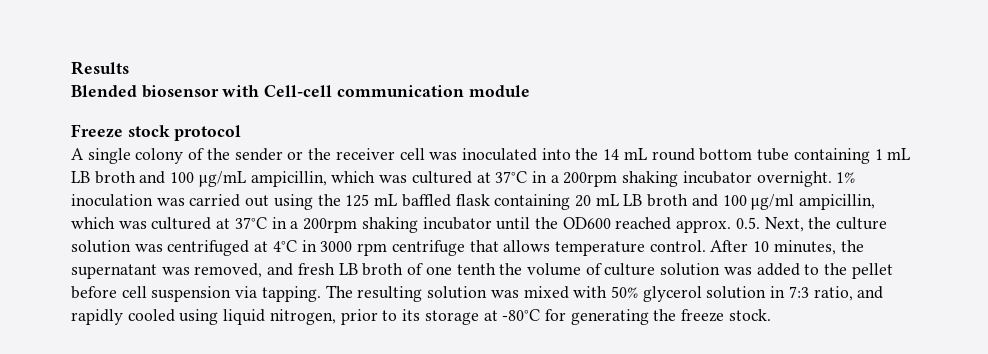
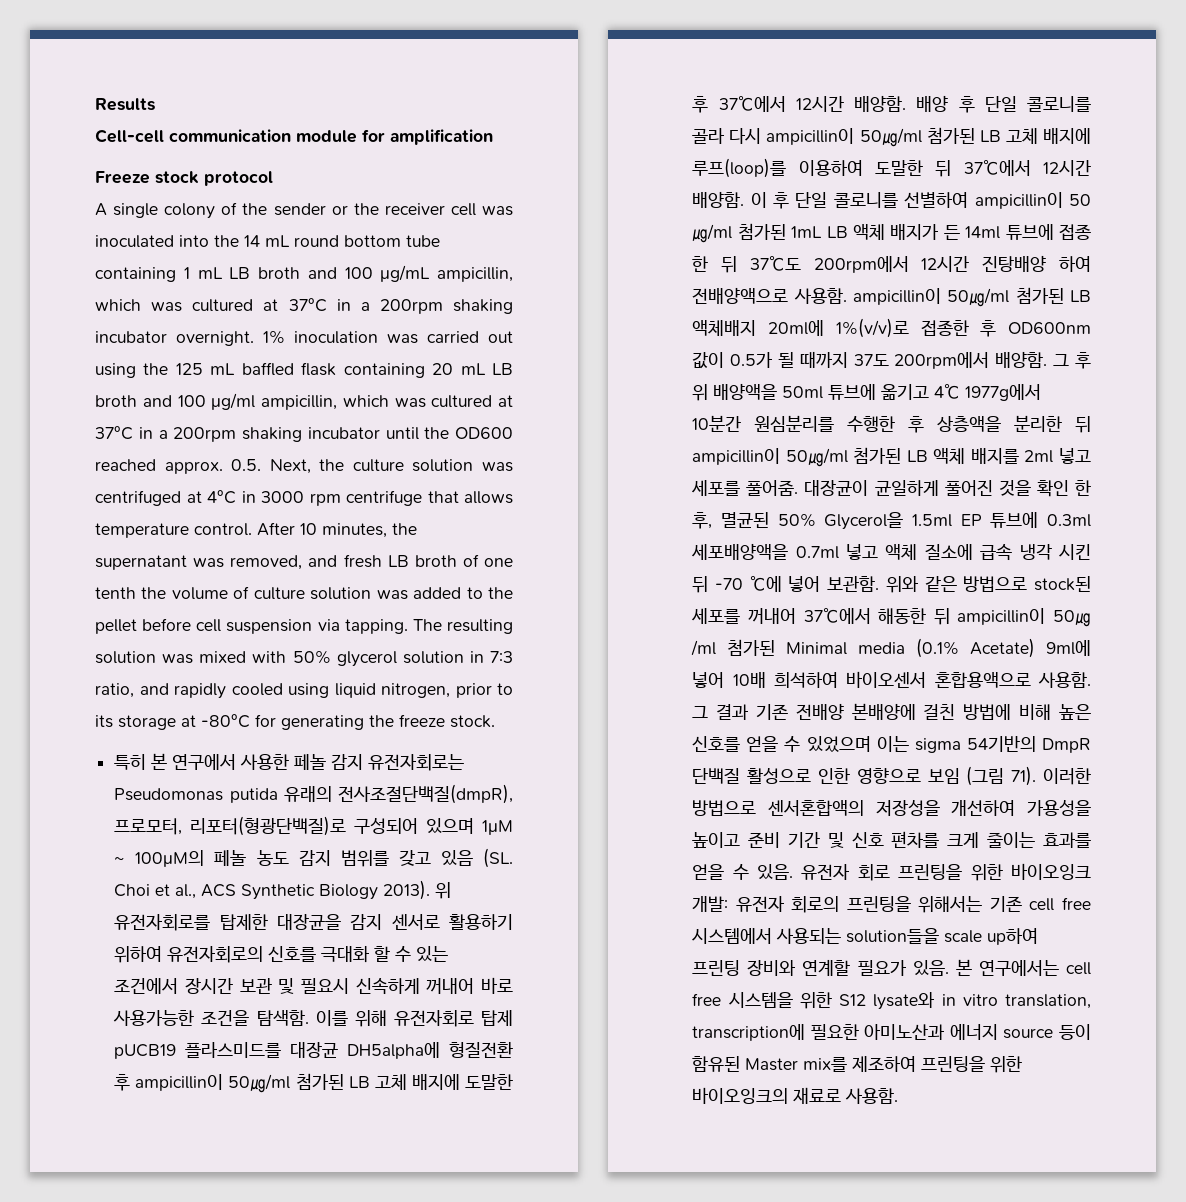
[71,85,260,98] Blended biosensor with -> (155, 104) none
(530, 91) none -> [362,129,493,145] for amplification
(771, 315) none -> [114,753,465,771] [114,784,513,804] [114,816,513,836] [114,848,513,868] [114,880,452,900] [114,914,513,931] [114,945,449,963] [114,977,513,995] [113,1010,513,1027] [114,1041,513,1059] [114,1073,513,1093] [692,95,1091,113] [692,127,1091,147] [692,158,1091,178] [692,191,1091,209] [692,223,1091,243] [692,255,1091,273] [692,287,1091,307] [692,318,1091,338] [692,351,1091,369] [692,383,1042,401] [692,415,1091,433] [692,447,1091,467] [691,480,1091,497] [692,512,1091,530] [691,543,1091,561] [692,576,1091,593] [691,608,1091,627] [691,638,1091,658] [692,671,1091,688] [692,703,1091,720] [692,736,1091,753] [692,766,1091,786] [692,800,1091,816] [692,831,1091,848] [692,863,1091,881] [692,896,1091,913] [692,928,1039,945] [692,959,1091,976] [692,992,1091,1010] [692,1024,1091,1041] [692,1056,1023,1073] [692,1087,899,1104] // 특히 본 연구에서 사용한 페놀 감지 유전자회로는 Pseudomonas putida 유래의 전사조절단백질(dmpR), 프로모터, 리포터(형광단백질)로 구성되어 있으며 1μM ~ 100μM의 페놀 농도 감지 범위를 갖고 있음 (SL. Choi et al., ACS Synthetic Biology 2013). 위 유전자회로를 탑제한 대장균을 감지 센서로 활용하기 위하여 유전자회로의 신호를 극대화 할 수 있는 조건에서 장시간 보관 및 필요시 신속하게 꺼내어 바로 사용가능한 조건을 탐색함. 이를 위해 유전자회로 탑제 pUCB19 플라스미드를 대장균 DH5alpha에 형질전환 후 ampicillin이 50㎍/ml 첨가된 LB 고체 배지에 도말한 후 37℃에서 12시간 배양함. 배양 후 단일 콜로니를 골라 다시 ampicillin이 50㎍/ml 첨가된 LB 고체 배지에 루프(loop)를 이용하여 도말한 뒤 37℃에서 12시간 배양함. 이 후 단일 콜로니를 선별하여 ampicillin이 50㎍/ml 첨가된 1mL LB 액체 배지가 든 14ml 튜브에 접종 한 뒤 37℃도 200rpm에서 12시간 진탕배양 하여 전배양액으로 사용함. ampicillin이 50㎍/ml 첨가된 LB 액체배지 20ml에 1%(v/v)로 접종한 후 OD600nm 값이 0.5가 될 때까지 37도 200rpm에서 배양함. 그 후 위 배양액을 50ml 튜브에 옮기고 4℃ 1977g에서 10분간 원심분리를 수행한 후 상층액을 분리한 뒤 ampicillin이 50㎍/ml 첨가된 LB 액체 배지를 2ml 넣고 세포를 풀어줌. 대장균이 균일하게 풀어진 것을 확인 한 후, 멸균된 50% Glycerol을 1.5ml EP 튜브에 0.3ml 세포배양액을 0.7ml 넣고 액체 질소에 급속 냉각 시킨 뒤 -70 ℃에 넣어 보관함. 위와 같은 방법으로 stock된 세포를 꺼내어 37℃에서 해동한 뒤 ampicillin이 50㎍/ml 첨가된 Minimal media (0.1% Acetate) 9ml에 넣어 10배 희석하여 바이오센서 혼합용액으로 사용함. 그 결과 기존 전배양 본배양에 걸친 방법에 비해 높은 신호를 얻을 수 있었으며 이는 sigma 54기반의 DmpR 단백질 활성으로 인한 영향으로 보임 (그림 71). 이러한 방법으로 센서혼합액의 저장성을 개선하여 가용성을 높이고 준비 기간 및 신호 편차를 크게 줄이는 효과를 얻을 수 있음. 유전자 회로 프린팅을 위한 바이오잉크 개발: 유전자 회로의 프린팅을 위해서는 기존 cell free 시스템에서 사용되는 solution들을 scale up하여 프린팅 장비와 연계할 필요가 있음. 본 연구에서는 cell free 시스템을 위한 S12 lysate와 in vitro translation, transcription에 필요한 아미노산과 에너지 source 등이 함유된 Master mix를 제조하여 프린팅을 위한 바이오잉크의 재료로 사용함.

